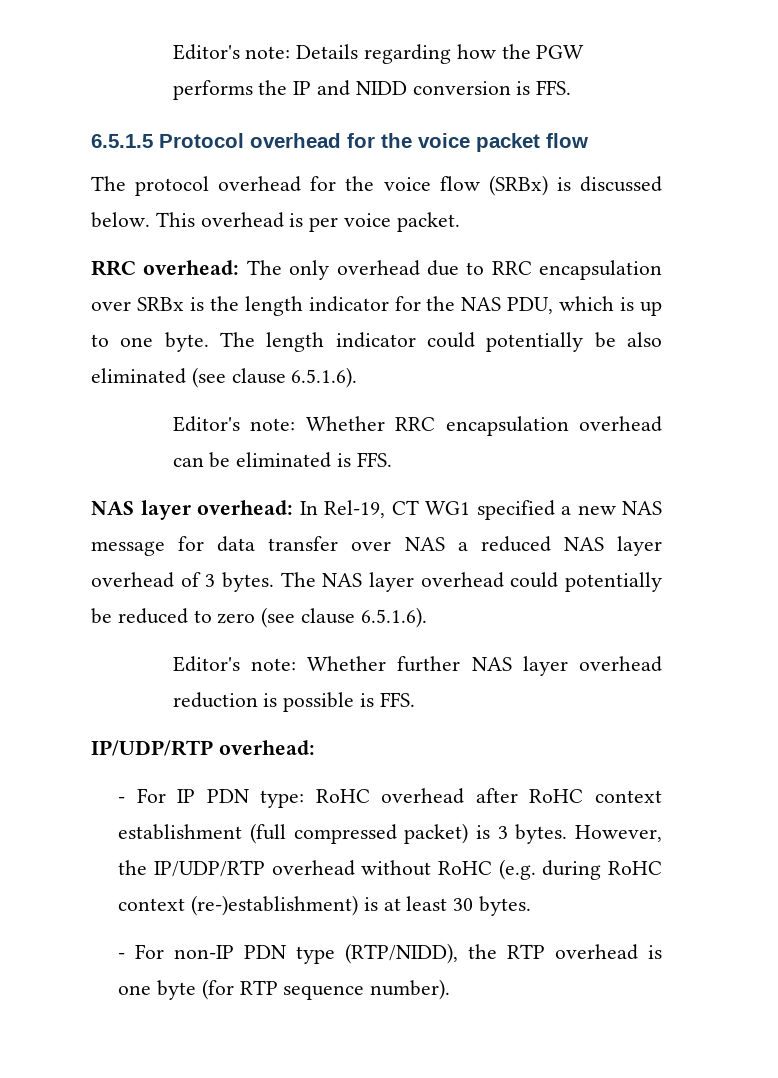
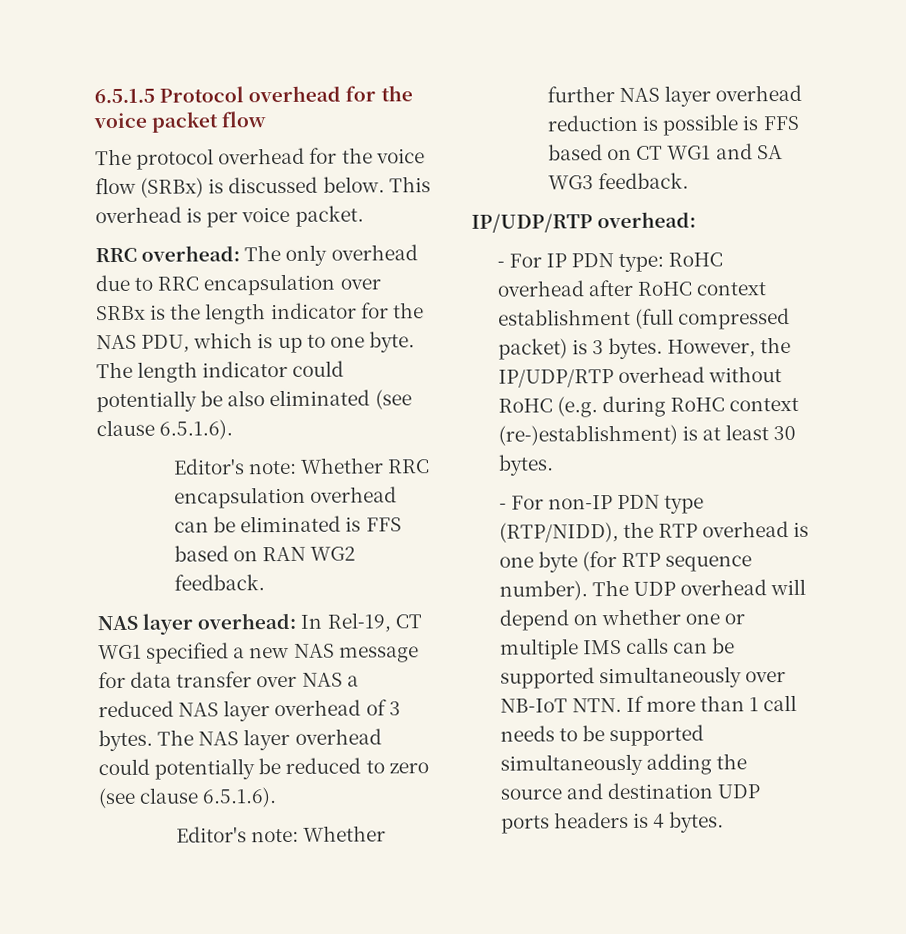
[172,44,585,64] [172,80,572,100] Editor's note: Details regarding how the PGW performs the IP and NIDD conversion is FFS. // -> (94, 96) none
[356,452,392,467] FFS. -> [365,517,402,532] [173,545,357,562] [173,574,265,591] FFS based on RAN WG2 feedback.
[379,692,415,707] FFS. -> [762,115,800,131] [547,143,783,161] [547,172,690,190] FFS based on CT WG1 and SA WG3 feedback.
(451, 989) none -> [591,578,807,597] [498,608,746,631] [499,637,736,660] [499,666,786,689] [499,694,798,713] [499,724,705,747] [499,753,747,776] [499,782,761,800] [500,811,725,834] The UDP overhead will depend on whether one or multiple IMS calls can be supported simultaneously over NB-IoT NTN. If more than 1 call needs to be supported simultaneously adding the source and destination UDP ports headers is 4 bytes.

